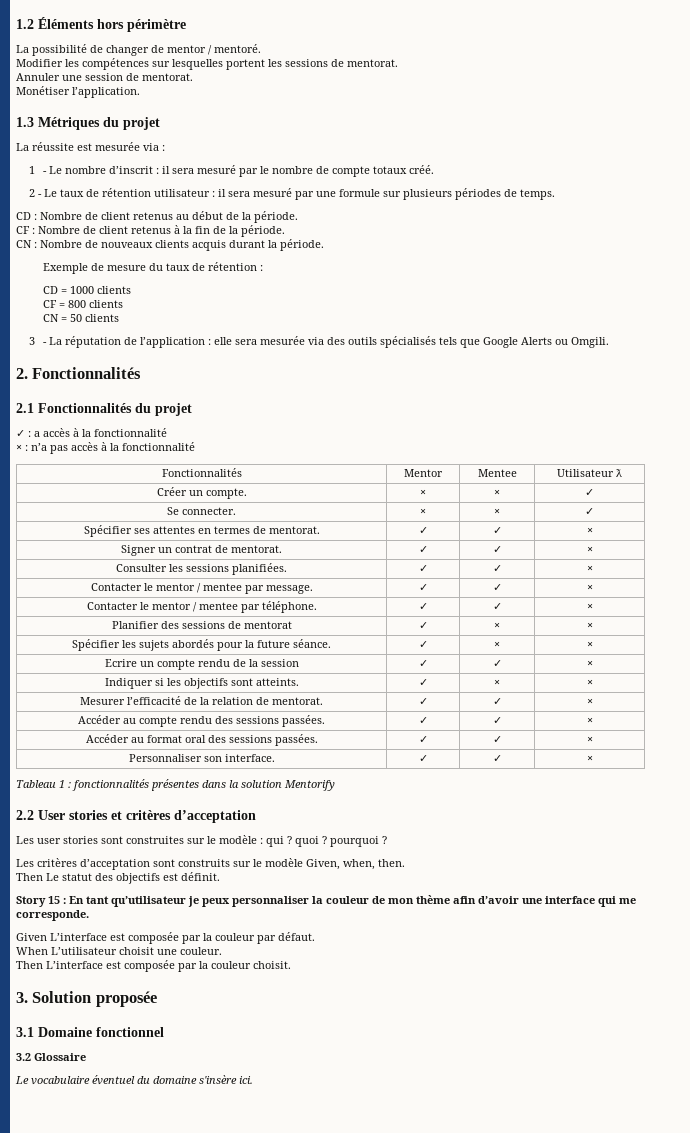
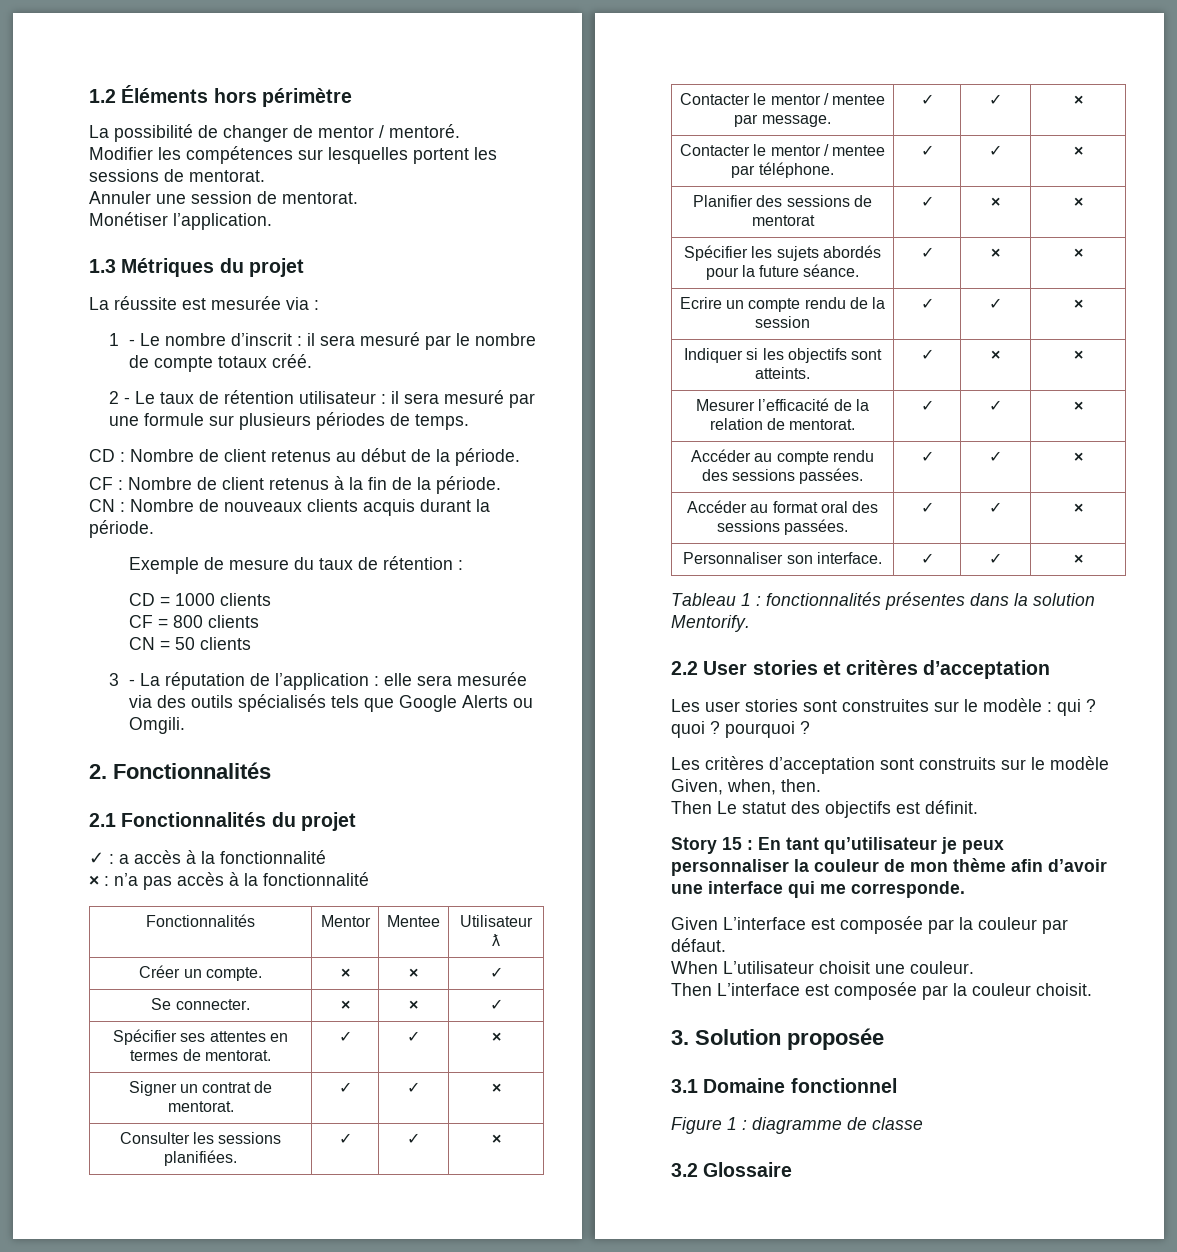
[284,780,335,791] Mentorify -> [671,615,750,632] Mentorify.
[16,1053,86,1061] [15,1075,253,1085] 3.2 Glossaire // Le vocabulaire éventuel du domaine s'insère ici. -> [671,1117,923,1134] [671,1162,793,1177] Figure 1 : diagramme de classe // 3.2 Glossaire

